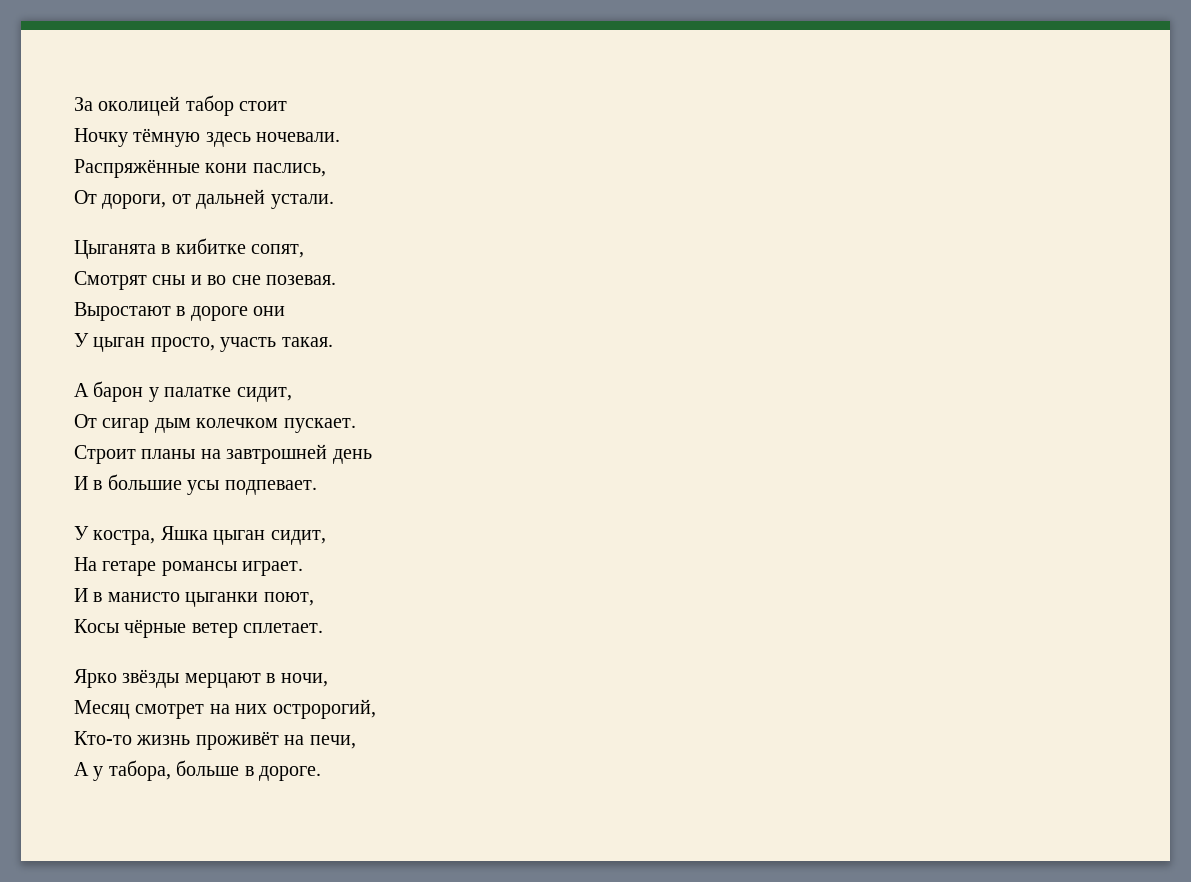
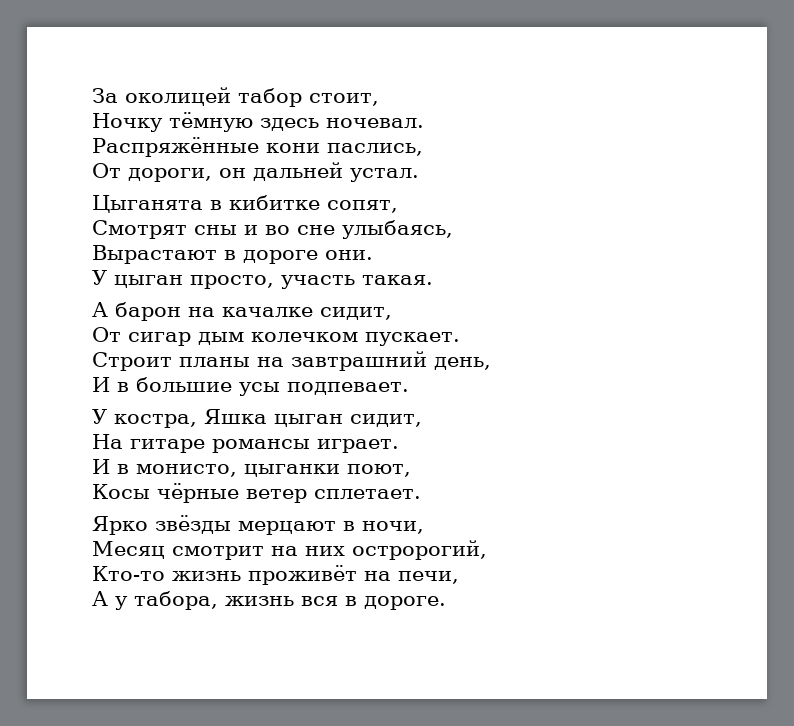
[239,101,288,111] стоит -> [309,93,379,106] стоит,
[256,132,341,142] ночевали. -> [326,118,424,128] ночевал.
[171,189,334,209] от дальней устали. -> [219,162,419,182] он дальней устал.
[266,275,336,285] [74,302,171,321] позевая. // Выростают -> [342,220,453,239] [92,245,217,264] улыбаясь, // Вырастают
[253,306,286,316] они -> [325,250,373,260] они.
[148,387,232,402] у палатке -> [188,307,313,317] на качалке
[226,444,372,464] завтрошней день -> [291,351,491,371] завтрашний день,
[102,561,157,576] гетаре -> [130,439,205,453] гитаре
[107,592,180,602] манисто -> [136,464,237,477] монисто,
[135,704,205,719] смотрет -> [172,546,264,560] смотрит
[176,760,240,776] больше -> [225,596,338,606] жизнь вся

